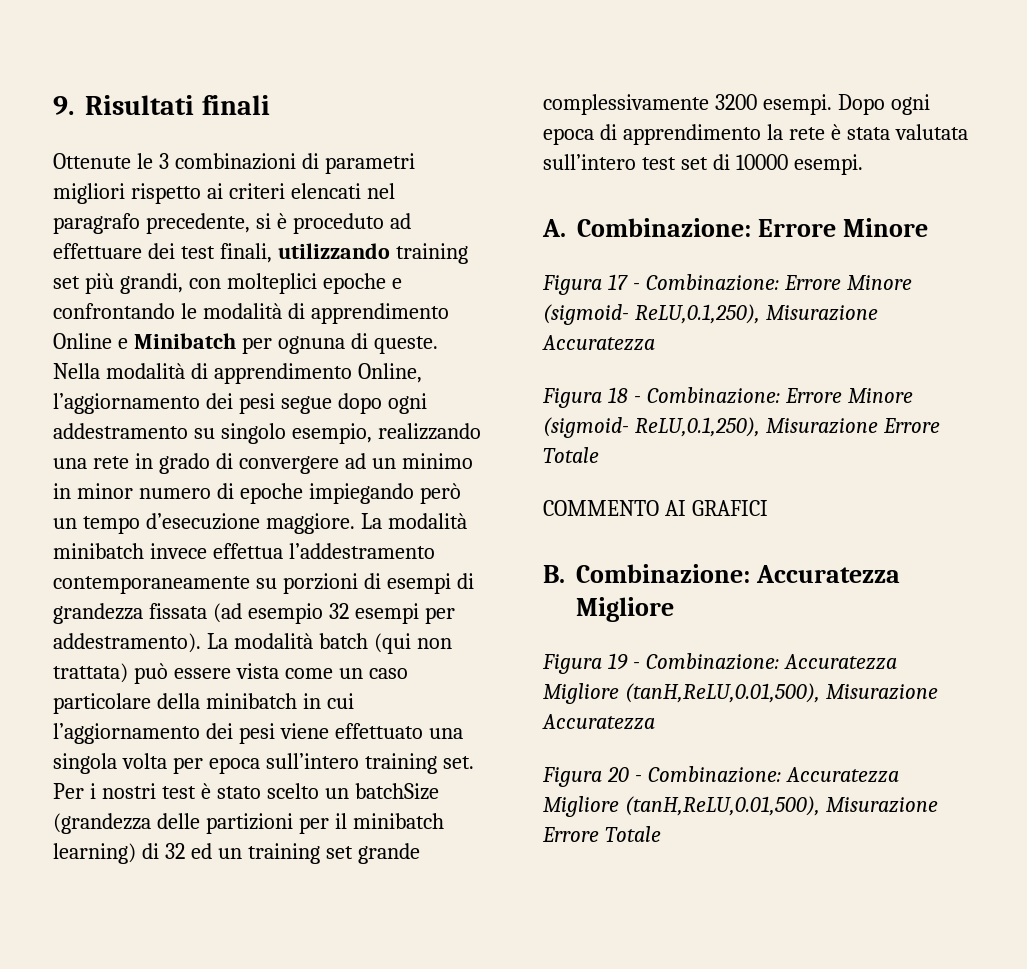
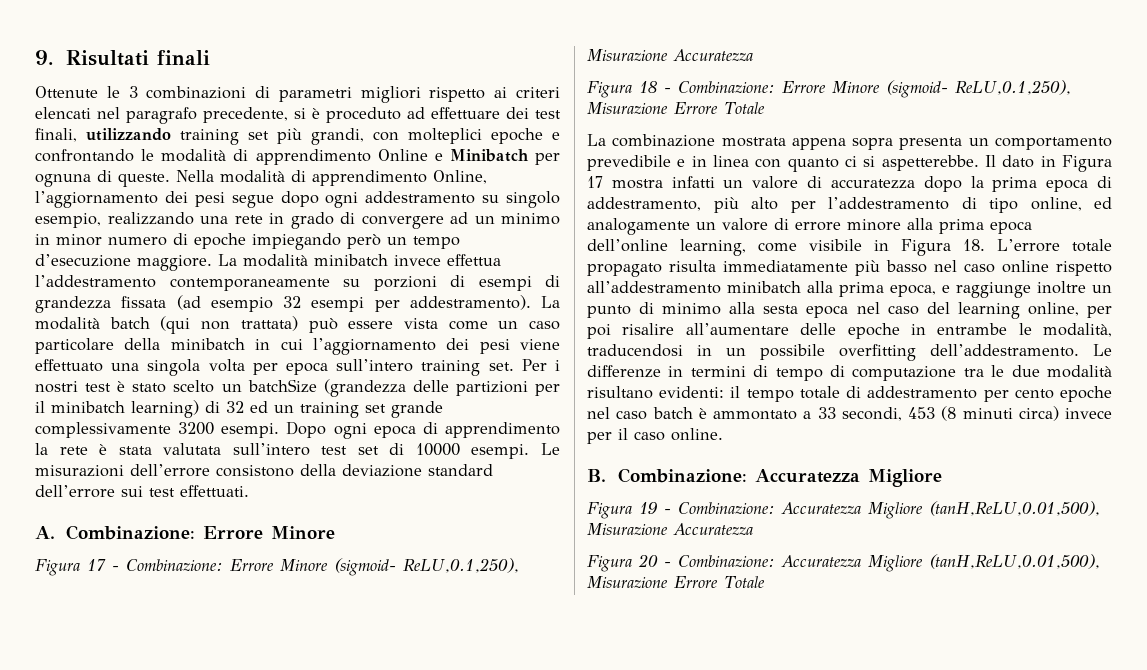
(863, 164) none -> [541,443,561,455] [35,464,493,477] [35,485,249,498] Le misurazioni dell’errore consistono della deviazione standard dell’errore sui test effettuati.
[543,500,768,516] COMMENTO AI GRAFICI -> [587,134,1112,150] [587,155,1112,172] [587,176,1112,192] [587,197,1112,213] [587,218,1032,235] [587,239,1112,256] [587,260,1112,277] [587,281,1112,298] [587,302,1112,319] [587,323,1112,339] [587,344,1112,361] [587,365,1112,381] [587,386,1112,402] [587,406,1112,421] [587,428,723,444] La combinazione mostrata appena sopra presenta un comportamento prevedibile e in linea con quanto ci si aspetterebbe. Il dato in Figura 17 mostra infatti un valore di accuratezza dopo la prima epoca di addestramento, più alto per l’addestramento di tipo online, ed analogamente un valore di errore minore alla prima epoca dell’online learning, come visibile in Figura 18. L’errore totale propagato risulta immediatamente più basso nel caso online rispetto all’addestramento minibatch alla prima epoca, e raggiunge inoltre un punto di minimo alla sesta epoca nel caso del learning online, per poi risalire all’aumentare delle epoche in entrambe le modalità, traducendosi in un possibile overfitting dell’addestramento. Le differenze in termini di tempo di computazione tra le due modalità risultano evidenti: il tempo totale di addestramento per cento epoche nel caso batch è ammontato a 33 secondi, 453 (8 minuti circa) invece per il caso online.

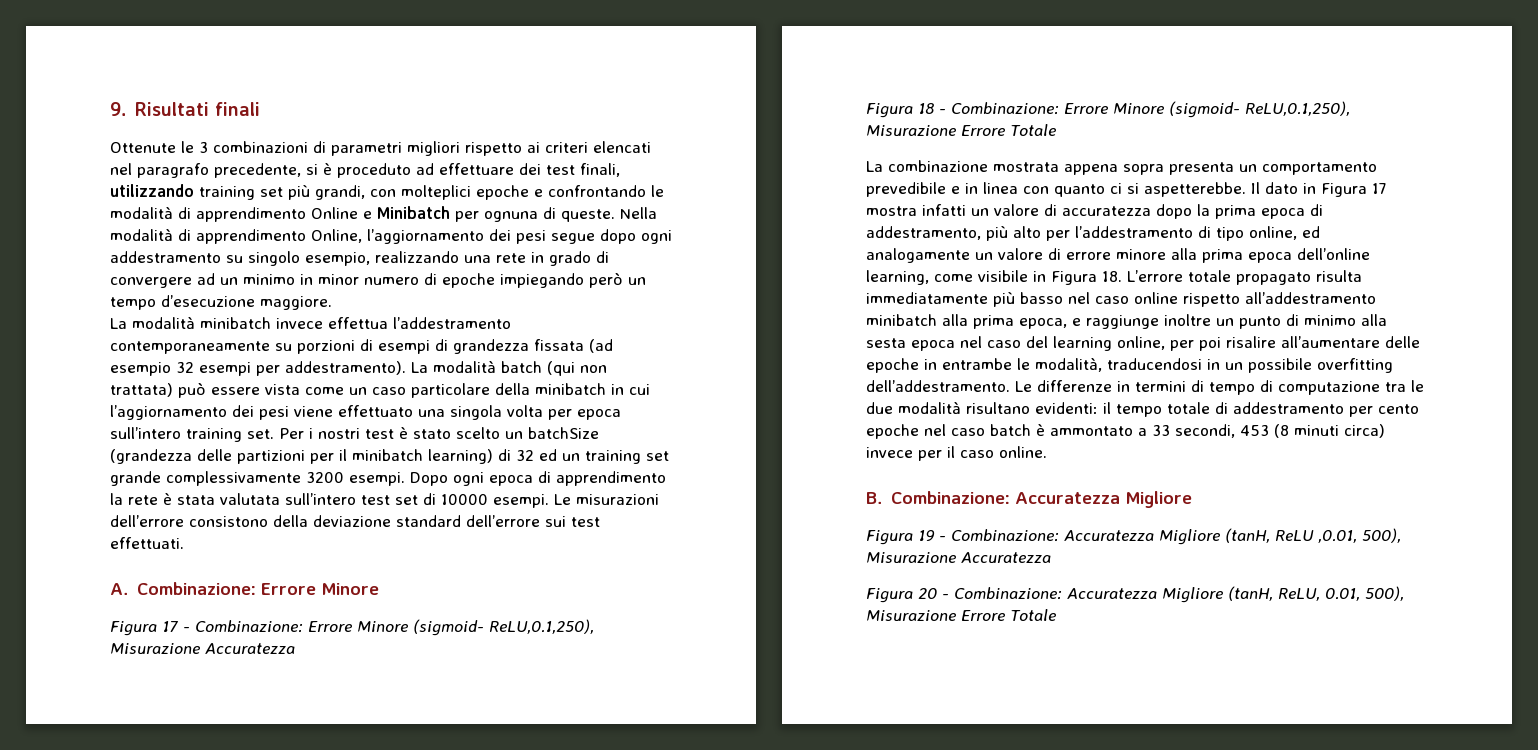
(212, 263) none -> (332, 303) //
[929,501,1100,516] (tanH,ReLU,0.01,500), -> [1225,528,1401,543] (tanH, ReLU ,0.01, 500),
[929,554,1100,569] (tanH,ReLU,0.01,500), -> [1228,586,1404,601] (tanH, ReLU, 0.01, 500),

